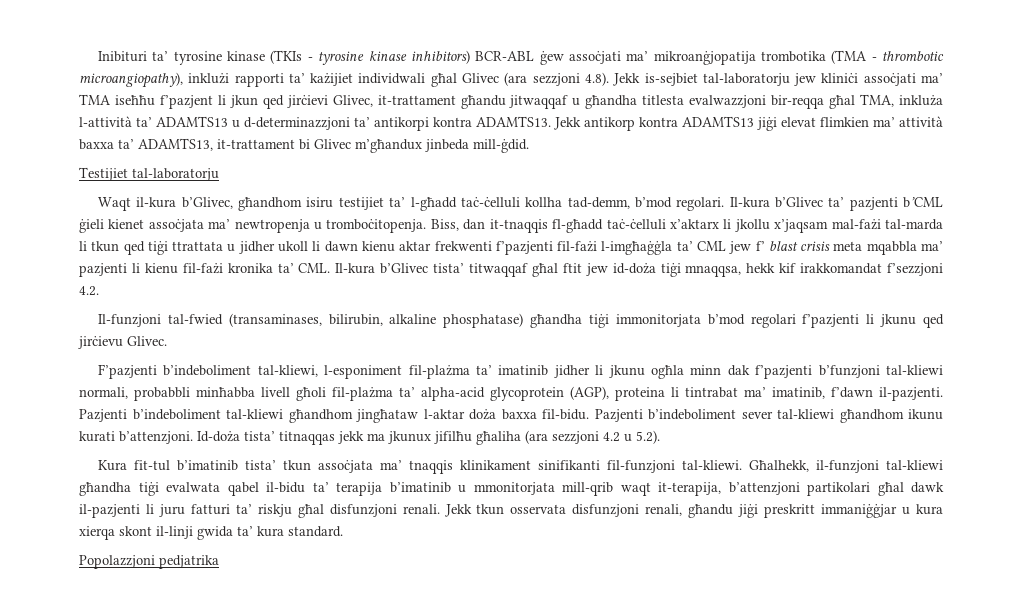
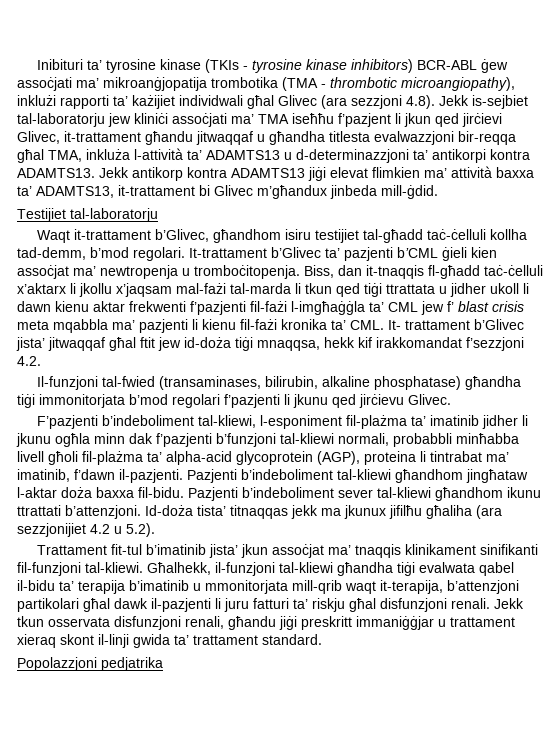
[136,197,177,208] il-kura -> [74,229,152,240] it-trattament
[389,197,457,211] ta’ l-għadd -> [363,229,424,243] tal-għadd
[729,197,770,208] Il-kura -> [189,248,267,258] It-trattament
[108,219,204,232] kienet assoċjata -> [471,247,497,258] [17,265,69,279] kien assoċjat
[335,263,528,277] Il-kura b’Glivec tista’ titwaqqaf -> [388,319,524,330] [16,337,105,351] It- trattament b’Glivec jista’ jitwaqqaf
[79,431,115,442] kurati -> [17,505,61,516] ttrattati
[552,431,599,444] sezzjoni -> [17,523,86,537] sezzjonijiet
[98,460,128,471] Kura -> [37,545,108,555] Trattament
[245,460,374,473] tista’ tkun assoċjata -> [209,544,325,558] jista’ jkun assoċjat
[915,504,943,515] [79,526,115,540] kura xierqa -> [450,617,515,627] [17,634,56,648] trattament xieraq
[257,526,284,537] kura -> [193,635,258,645] trattament

